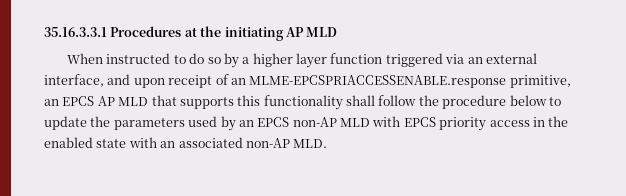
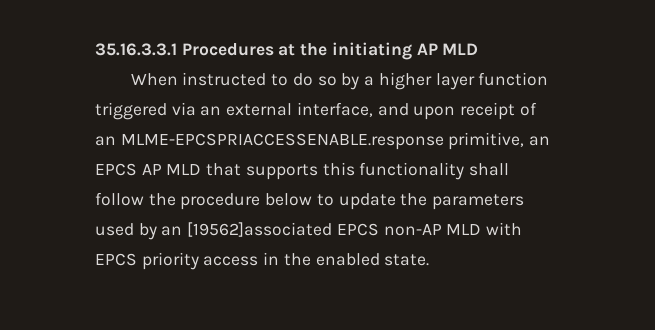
(254, 123) none -> [187,222,333,237] [19562]associated
[96,137,328,148] state with an associated non-AP MLD. -> [384,254,430,266] state.

